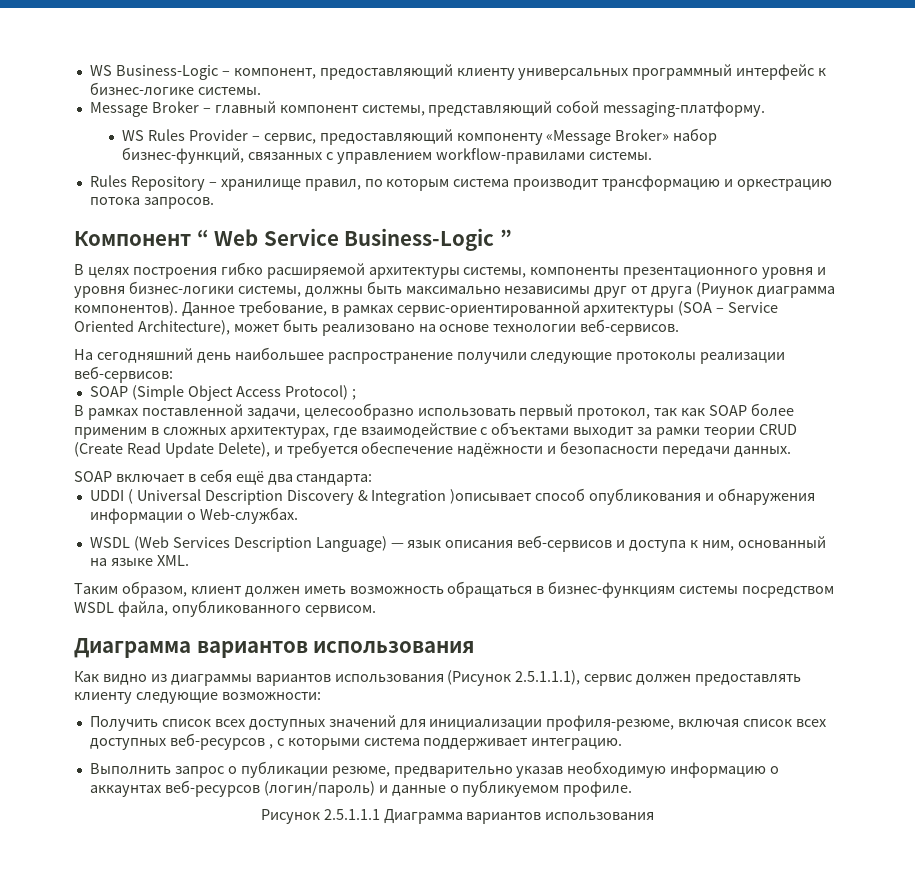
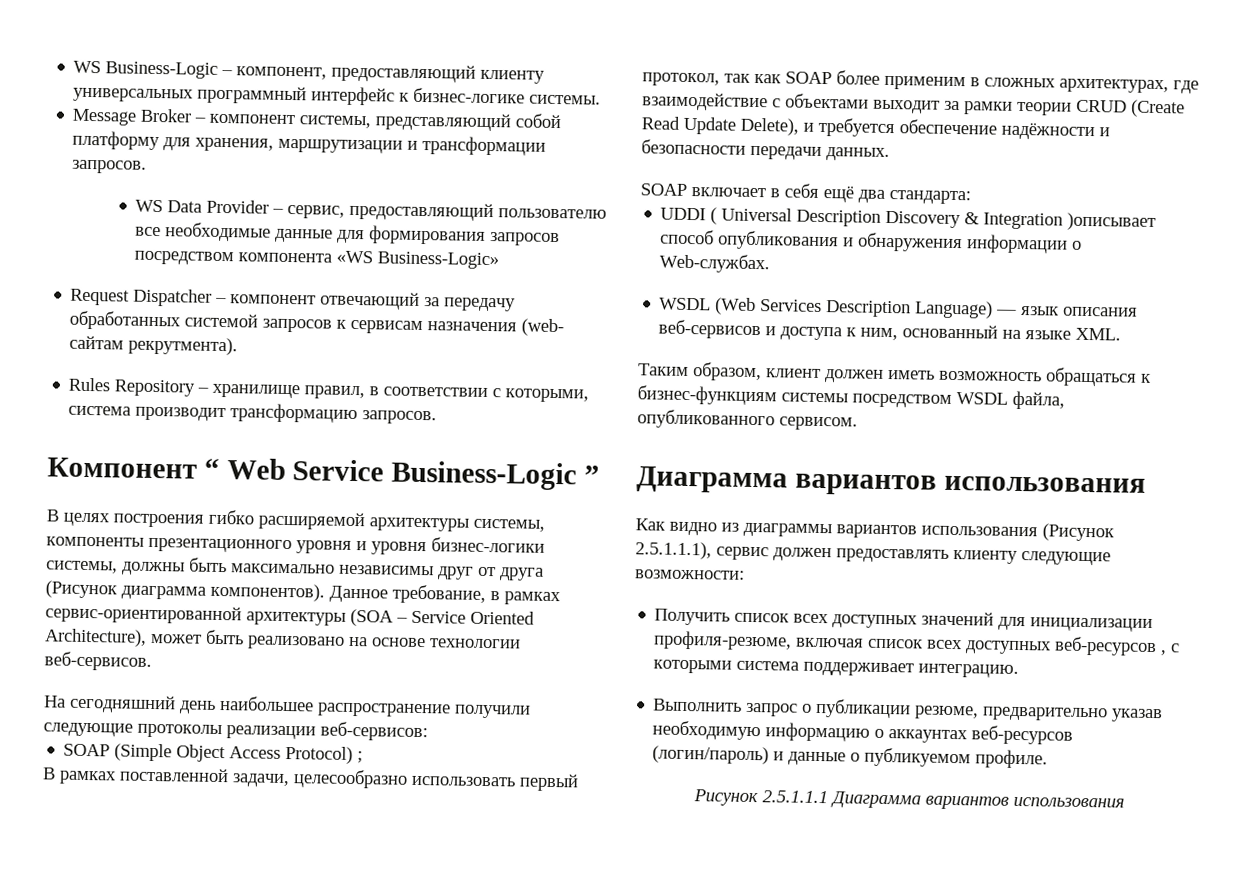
[214,101,276,113] главный -> (207, 120) none
[603,101,766,117] [122,129,185,141] messaging-платформу. // WS Rules -> [72,130,547,156] [72,159,148,174] [135,199,203,213] платформу для хранения, маршрутизации и трансформации запросов. // WS Data
[456,128,718,145] [122,147,652,164] компоненту «Message Broker» набор бизнес-функций, связанных с управлением workflow-правилами системы. -> [498,208,608,219] [135,222,561,247] [134,250,500,270] [70,288,517,312] [69,310,565,337] [69,335,239,356] пользователю все необходимые данные для формирования запросов посредством компонента «WS Business-Logic» // Request Dispatcher – компонент отвечающий за передачу обработанных системой запросов к сервисам назначения (web- сайтам рекрутмента).
[364,175,833,191] [89,197,140,205] по которым система производит трансформацию и оркестрацию потока -> [369,386,590,403] [68,403,359,424] в соответствии с которыми, система производит трансформацию
[696,282,754,298] (Риунок -> [45,580,117,599] (Рисунок
[536,586,545,594] в -> [1141,373,1151,383] к

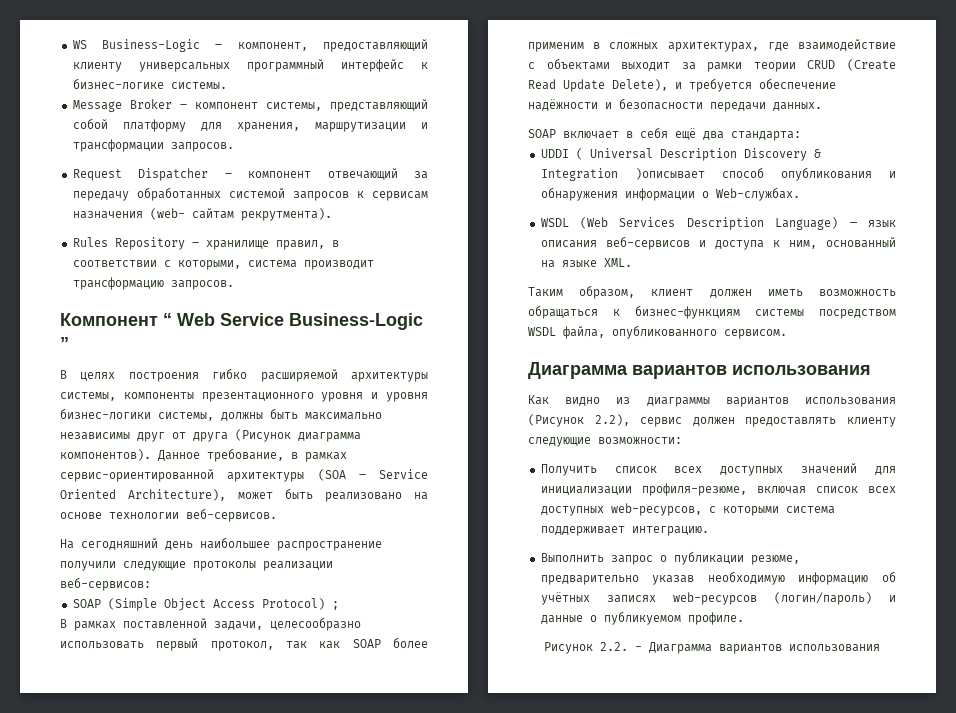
[135,199,608,222] [135,222,561,247] [134,250,500,270] // WS Data Provider – сервис, предоставляющий пользователю все необходимые данные для формирования запросов посредством компонента «WS Business-Logic» -> (234, 147) none
[635,541,712,560] 2.5.1.1.1), -> [594,414,630,426] 2.2),
[1054,636,1168,657] веб-ресурсов , -> [610,503,702,516] web-ресурсов,
[874,725,1074,745] о аккаунтах веб-ресурсов -> [882,571,896,582] [540,592,757,605] об учётных записях web-ресурсов
[762,790,828,804] 2.5.1.1.1 -> [600,642,642,651] 2.2. -

